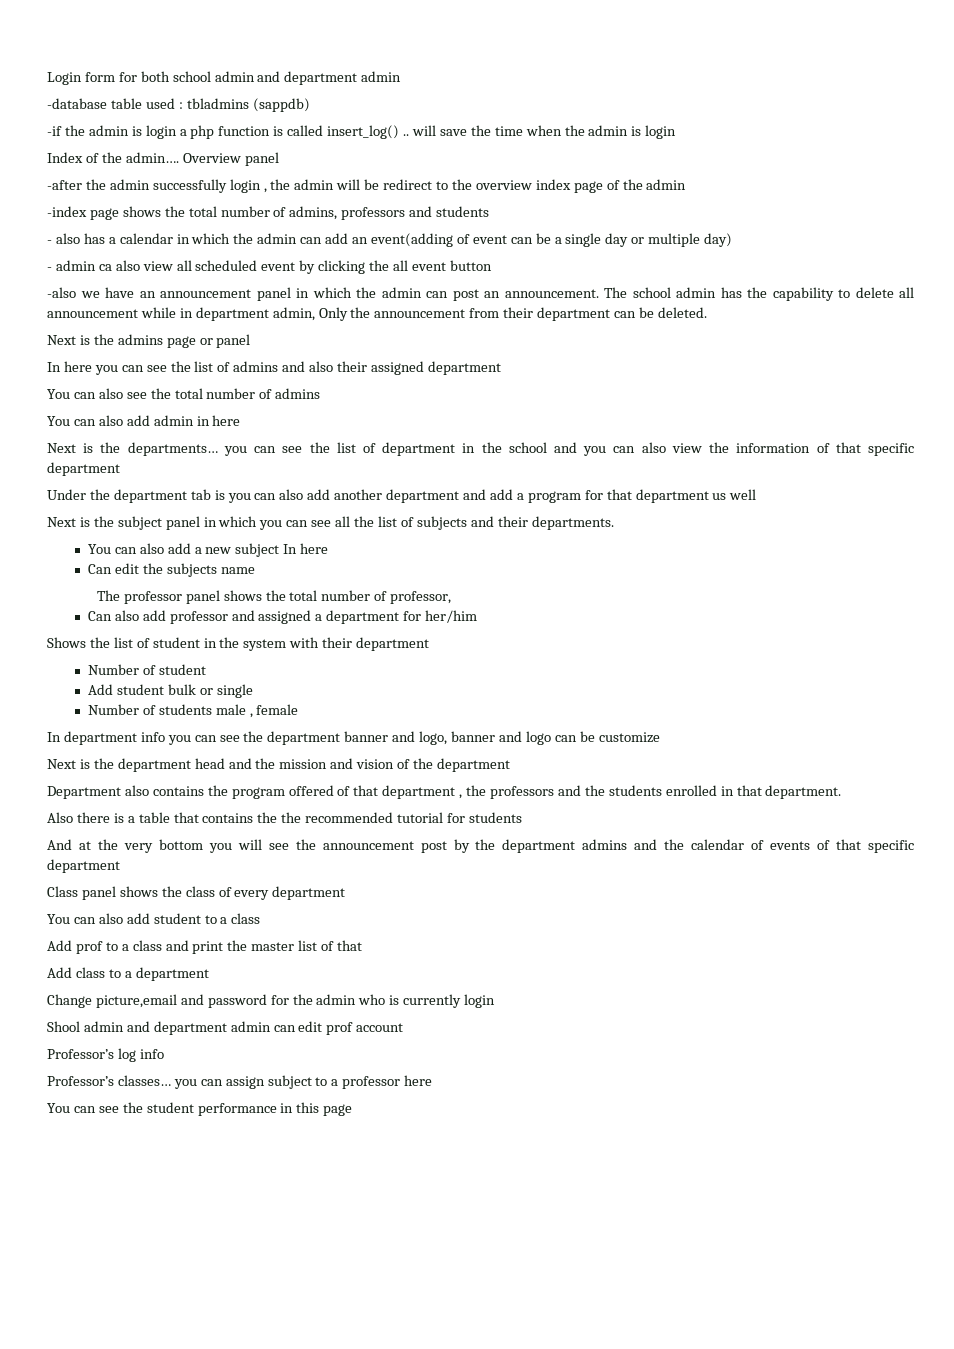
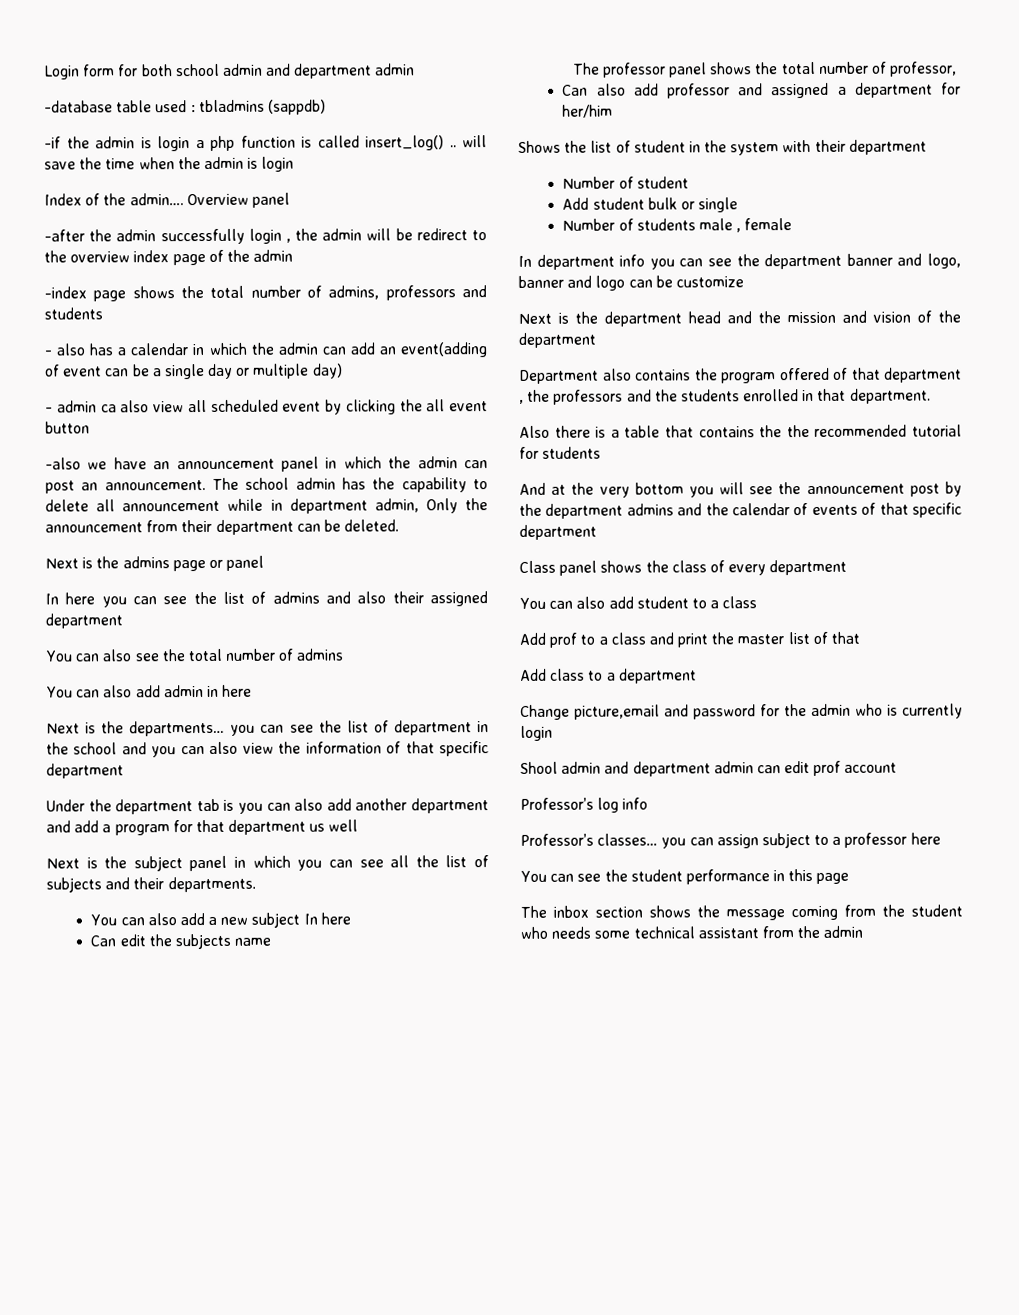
(353, 1110) none -> [520,904,963,921] [520,925,864,939] // The inbox section shows the message coming from the student who needs some technical assistant from the admin

